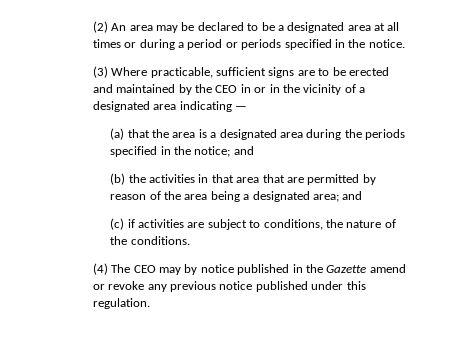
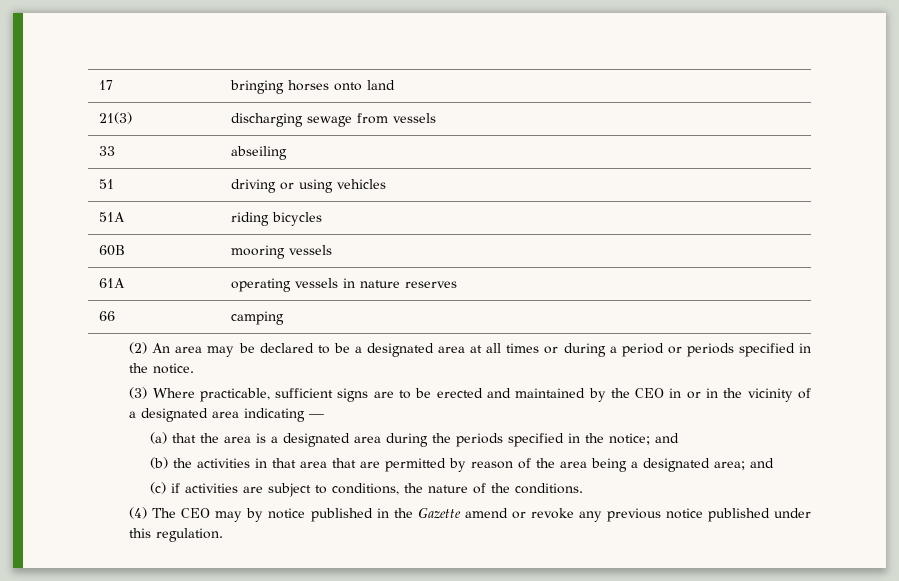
(92, 27) none -> [98,80,113,90] [229,80,395,94] [98,112,132,124] [230,113,436,127] [98,146,115,156] [230,146,287,160] [98,179,114,189] [230,179,386,193] [98,212,125,222] [230,212,322,226] [98,245,125,256] [230,245,332,259] [98,278,125,288] [230,278,457,292] [98,311,115,321] [230,311,284,325] 17 | bringing horses onto land // 21(3) | discharging sewage from vessels // 33 | abseiling // 51 | driving or using vehicles // 51A | riding bicycles // 60B | mooring vessels // 61A | operating vessels in nature reserves // 66 | camping //

